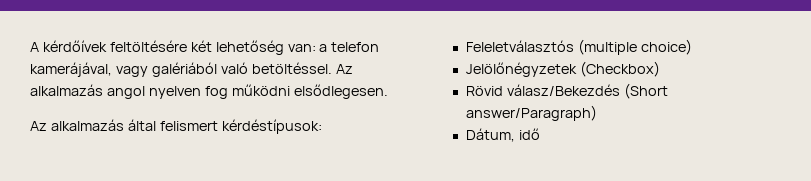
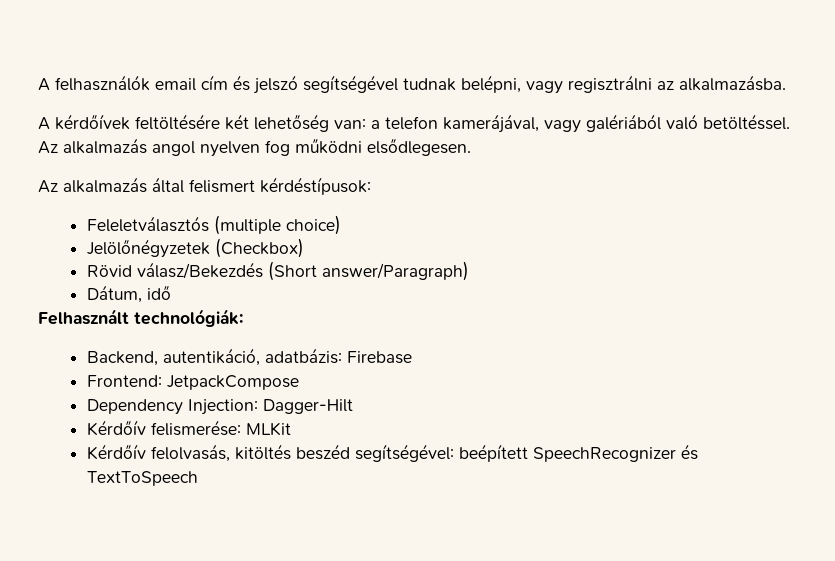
[30,42,39,52] A -> [38,75,786,94] [38,117,50,130] A felhasználók email cím és jelszó segítségével tudnak belépni, vagy regisztrálni az alkalmazásba. // A
(541, 134) none -> [38,309,243,327] [87,348,413,366] [87,375,300,390] [87,399,354,415] [87,420,292,436] [87,444,699,462] [87,471,199,486] // Felhasznált technológiák: // Backend, autentikáció, adatbázis: Firebase // Frontend: JetpackCompose // Dependency Injection: Dagger-Hilt // Kérdőív felismerése: MLKit // Kérdőív felolvasás, kitöltés beszéd segítségével: beépített SpeechRecognizer és TextToSpeech

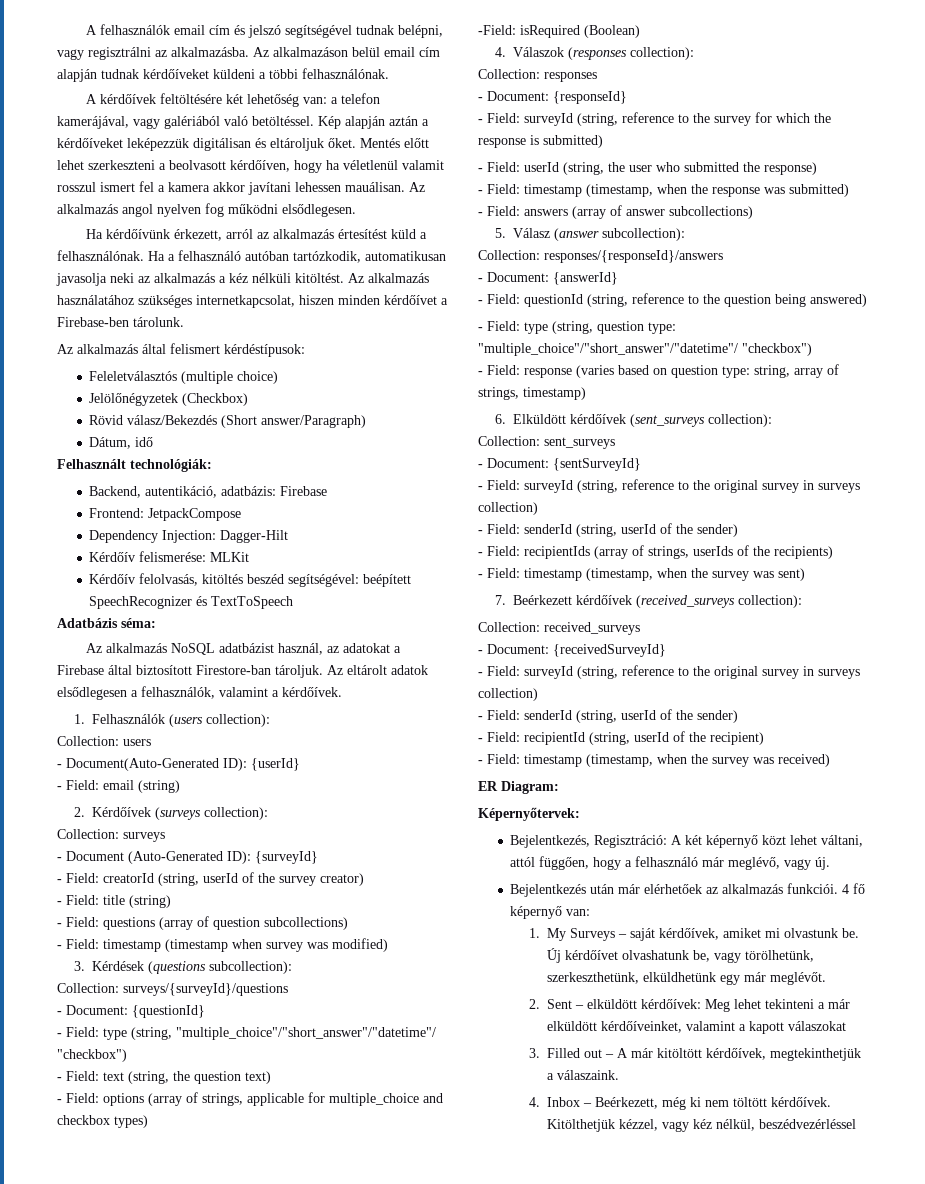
(786, 83) none -> [253,47,440,57] [57,68,389,82] Az alkalmazáson belül email cím alapján tudnak kérdőíveket küldeni a többi felhasználónak.
(790, 122) none -> [318,116,429,129] [57,138,429,151] [57,160,444,173] [57,181,405,195] Kép alapján aztán a kérdőíveket leképezzük digitálisan és eltároljuk őket. Mentés előtt lehet szerkeszteni a beolvasott kérdőíven, hogy ha véletlenül valamit rosszul ismert fel a kamera akkor javítani lehessen mauálisan.
(471, 147) none -> [86,229,428,241] [57,250,446,263] [56,273,429,286] [57,295,448,308] [57,317,184,327] // Ha kérdőívünk érkezett, arról az alkalmazás értesítést küld a felhasználónak. Ha a felhasználó autóban tartózkodik, automatikusan javasolja neki az alkalmazás a kéz nélküli kitöltést. Az alkalmazás használatához szükséges internetkapcsolat, hiszen minden kérdőívet a Firebase-ben tárolunk.
(199, 478) none -> [57,618,156,628] [86,643,402,655] [57,665,428,678] [57,686,342,700] [73,714,270,727] [57,736,151,746] [57,758,300,771] [57,780,180,793] [73,807,268,820] [57,829,165,842] [57,851,318,864] [57,872,364,886] [57,895,171,908] [57,916,348,930] [57,938,388,952] [73,961,292,974] [57,983,288,996] [57,1005,205,1018] [57,1027,436,1040] [57,1049,127,1062] [57,1071,271,1084] [57,1092,443,1106] [57,1115,148,1128] [478,25,640,38] [494,47,694,60] [478,69,597,82] [478,91,627,104] [478,112,831,126] [478,135,603,148] [478,162,817,175] [478,184,849,197] [478,205,753,219] [494,228,685,241] [478,250,723,263] [478,272,618,285] [478,293,867,307] [478,321,676,334] [478,343,812,356] [478,364,839,378] [478,387,586,400] [494,414,772,427] [478,436,615,449] [478,458,641,471] [478,479,860,493] [478,502,538,515] [478,523,738,537] [478,545,833,559] [478,568,805,581] [494,595,802,608] [478,622,640,635] [478,644,666,657] [478,665,860,679] [478,688,538,701] [478,709,738,723] [478,731,764,745] [478,754,830,767] [478,781,559,794] [478,807,580,821] [510,835,864,848] [510,856,831,870] [510,883,866,897] [510,906,591,919] [528,928,859,941] [546,948,814,963] [546,972,826,985] [528,999,850,1012] [546,1021,846,1034] [528,1048,861,1061] [546,1070,619,1080] [528,1097,831,1110] [546,1119,856,1132] // Adatbázis séma: // Az alkalmazás NoSQL adatbázist használ, az adatokat a Firebase által biztosított Firestore-ban tároljuk. Az eltárolt adatok elsődlegesen a felhasználók, valamint a kérdőívek. // 1. Felhasználók (users collection): // Collection: users // - Document(Auto-Generated ID): {userId} // - Field: email (string) // 2. Kérdőívek (surveys collection): // Collection: surveys // - Document (Auto-Generated ID): {surveyId} // - Field: creatorId (string, userId of the survey creator) // - Field: title (string) // - Field: questions (array of question subcollections) // - Field: timestamp (timestamp when survey was modified) // 3. Kérdések (questions subcollection): // Collection: surveys/{surveyId}/questions // - Document: {questionId} // - Field: type (string, "multiple_choice"/"short_answer"/"datetime"/ "checkbox") // - Field: text (string, the question text) // - Field: options (array of strings, applicable for multiple_choice and checkbox types) // -Field: isRequired (Boolean) // 4. Válaszok (responses collection): // Collection: responses // - Document: {responseId} // - Field: surveyId (string, reference to the survey for which the response is submitted) // - Field: userId (string, the user who submitted the response) // - Field: timestamp (timestamp, when the response was submitted) // - Field: answers (array of answer subcollections) // 5. Válasz (answer subcollection): // Collection: responses/{responseId}/answers // - Document: {answerId} // - Field: questionId (string, reference to the question being answered) // - Field: type (string, question type: "multiple_choice"/"short_answer"/"datetime"/ "checkbox") // - Field: response (varies based on question type: string, array of strings, timestamp) // 6. Elküldött kérdőívek (sent_surveys collection): // Collection: sent_surveys // - Document: {sentSurveyId} // - Field: surveyId (string, reference to the original survey in surveys collection) // - Field: senderId (string, userId of the sender) // - Field: recipientIds (array of strings, userIds of the recipients) // - Field: timestamp (timestamp, when the survey was sent) // 7. Beérkezett kérdőívek (received_surveys collection): // Collection: received_surveys // - Document: {receivedSurveyId} // - Field: surveyId (string, reference to the original survey in surveys collection) // - Field: senderId (string, userId of the sender) // - Field: recipientId (string, userId of the recipient) // - Field: timestamp (timestamp, when the survey was received) // ER Diagram: // Képernyőtervek: // Bejelentkezés, Regisztráció: A két képernyő közt lehet váltani, attól függően, hogy a felhasználó már meglévő, vagy új. // Bejelentkezés után már elérhetőek az alkalmazás funkciói. 4 fő képernyő van: // 1. My Surveys – saját kérdőívek, amiket mi olvastunk be. Új kérdőívet olvashatunk be, vagy törölhetünk, szerkeszthetünk, elküldhetünk egy már meglévőt. // 2. Sent – elküldött kérdőívek: Meg lehet tekinteni a már elküldött kérdőíveinket, valamint a kapott válaszokat // 3. Filled out – A már kitöltött kérdőívek, megtekinthetjük a válaszaink. // 4. Inbox – Beérkezett, még ki nem töltött kérdőívek. Kitölthetjük kézzel, vagy kéz nélkül, beszédvezérléssel

